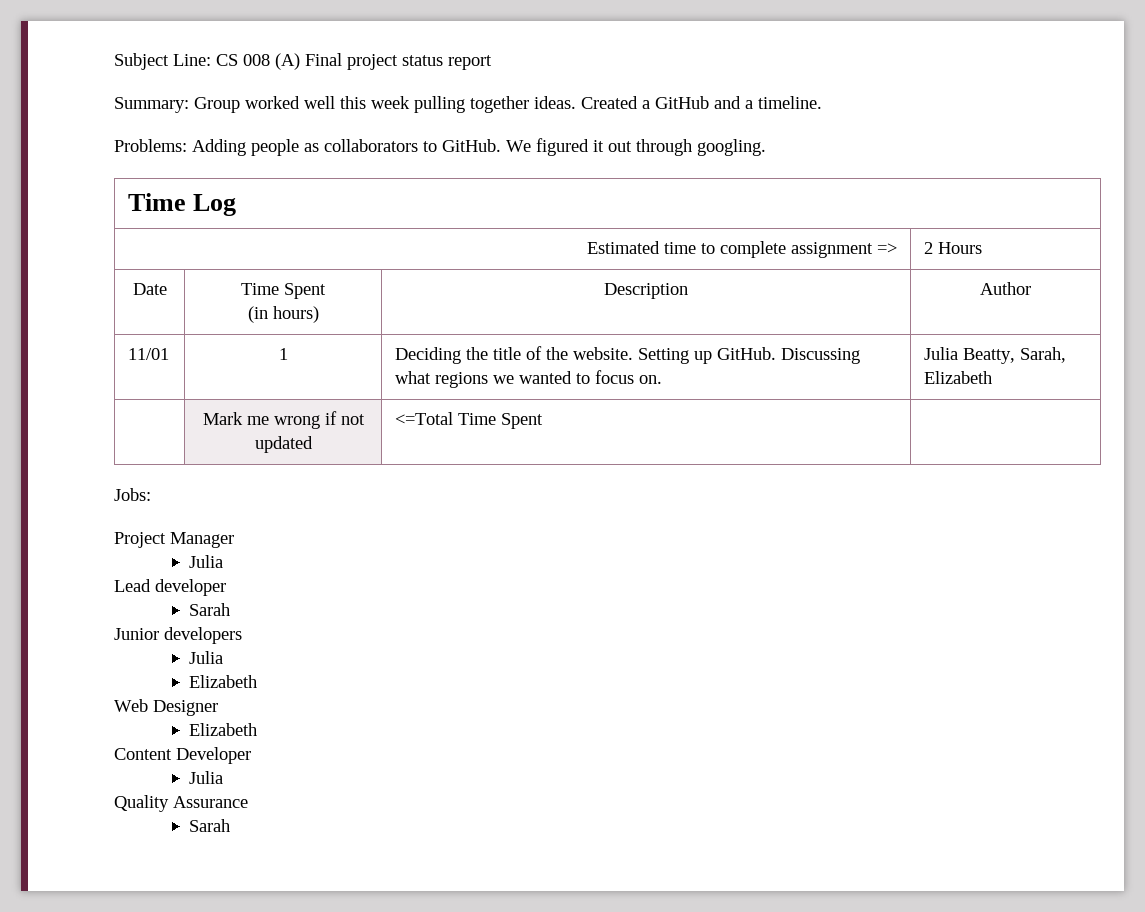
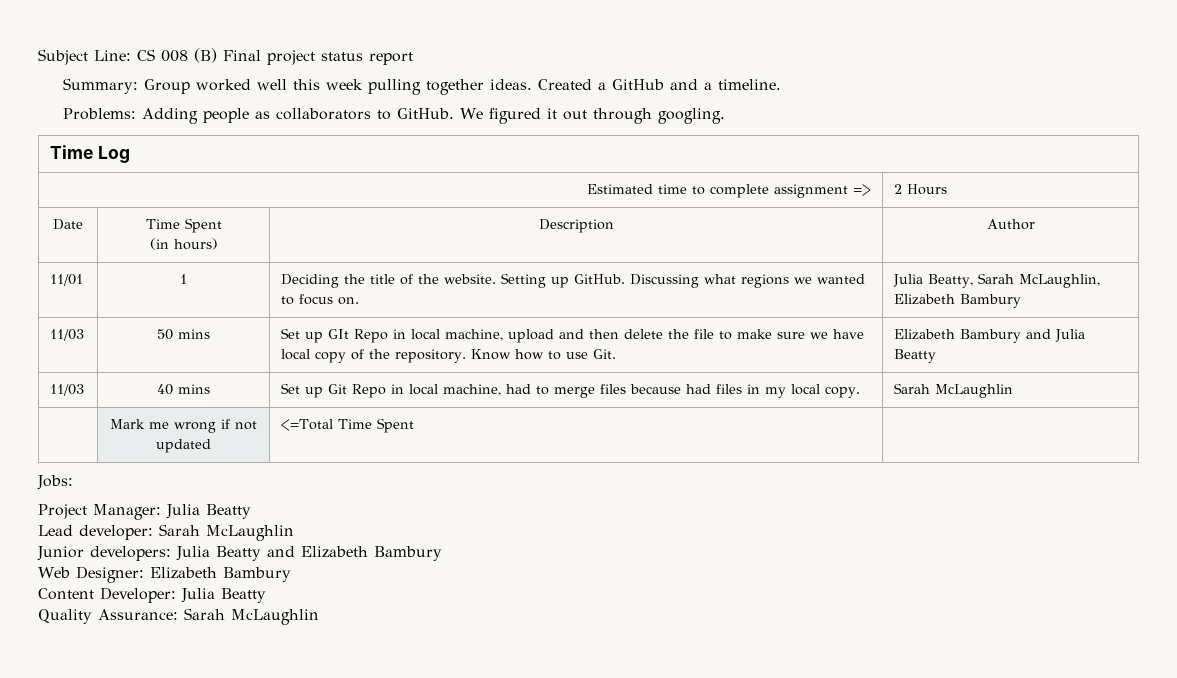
[275,53,300,70] (A) -> [194,48,217,63] (B)
[1020,347,1067,363] [924,371,993,384] Sarah, Elizabeth -> [978,273,1101,288] [894,294,1022,308] [50,329,85,341] [157,329,210,340] [281,328,865,343] [281,349,617,363] [894,329,1086,343] [894,349,937,363] [50,384,85,396] [157,384,210,395] [281,383,861,398] [894,383,1014,398] Sarah McLaughlin, Elizabeth Bambury // 11/03 | 50 mins | Set up GIt Repo in local machine, upload and then delete the file to make sure we have local copy of the repository. Know how to use Git. | Elizabeth Bambury and Julia Beatty // 11/03 | 40 mins | Set up Git Repo in local machine, had to merge files because had files in my local copy. | Sarah McLaughlin
[170,532,234,548] [189,555,224,568] Manager // Julia -> [93,504,251,520] Manager: Julia Beatty
[155,579,226,596] [189,603,231,616] developer // Sarah -> [79,524,294,541] developer: Sarah McLaughlin
[164,627,242,644] [189,651,224,664] [189,675,258,688] developers // Julia // Elizabeth -> [90,546,442,561] developers: Julia Beatty and Elizabeth Bambury
[153,700,218,716] [189,723,258,736] Designer // Elizabeth -> [75,566,291,583] Designer: Elizabeth Bambury
[176,747,251,764] [189,771,224,784] Developer // Julia -> [100,587,266,603] Developer: Julia Beatty
[173,796,248,808] [189,819,231,832] Assurance // Sarah -> [98,608,319,625] Assurance: Sarah McLaughlin

